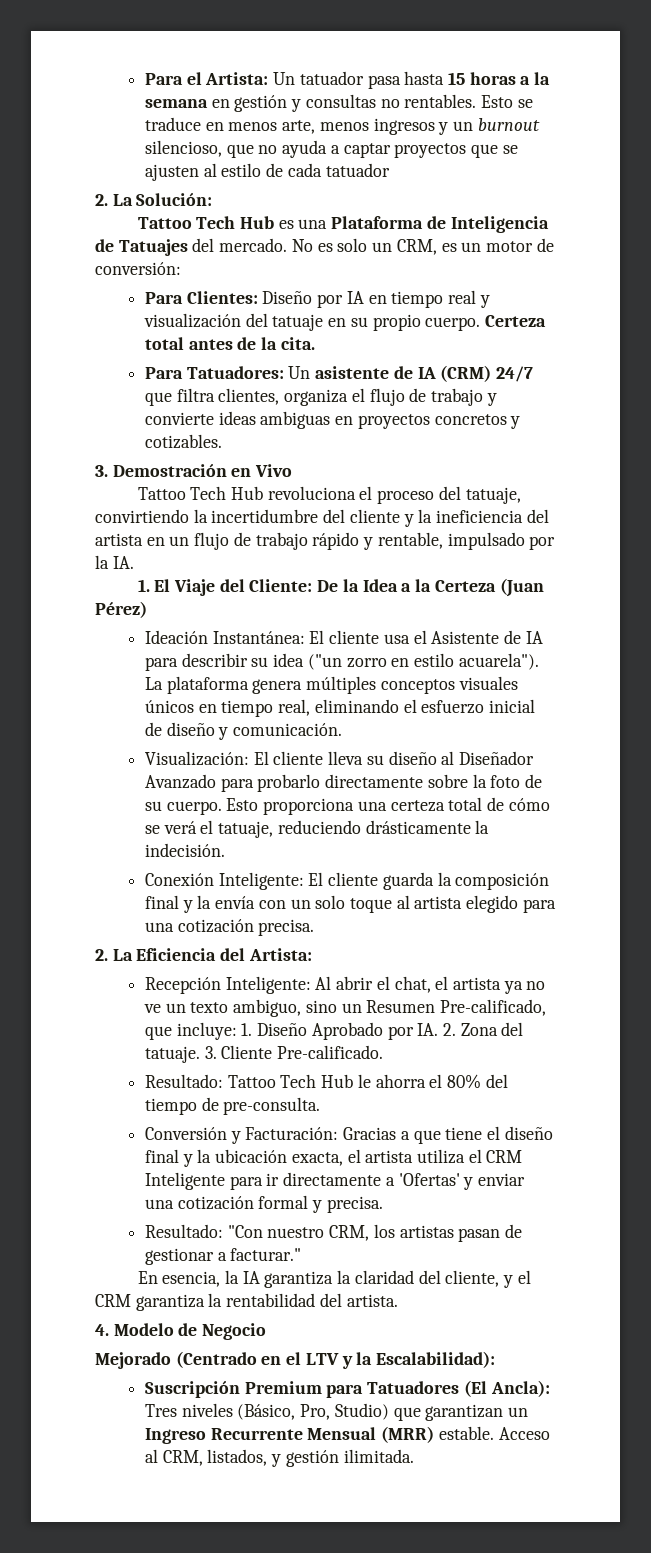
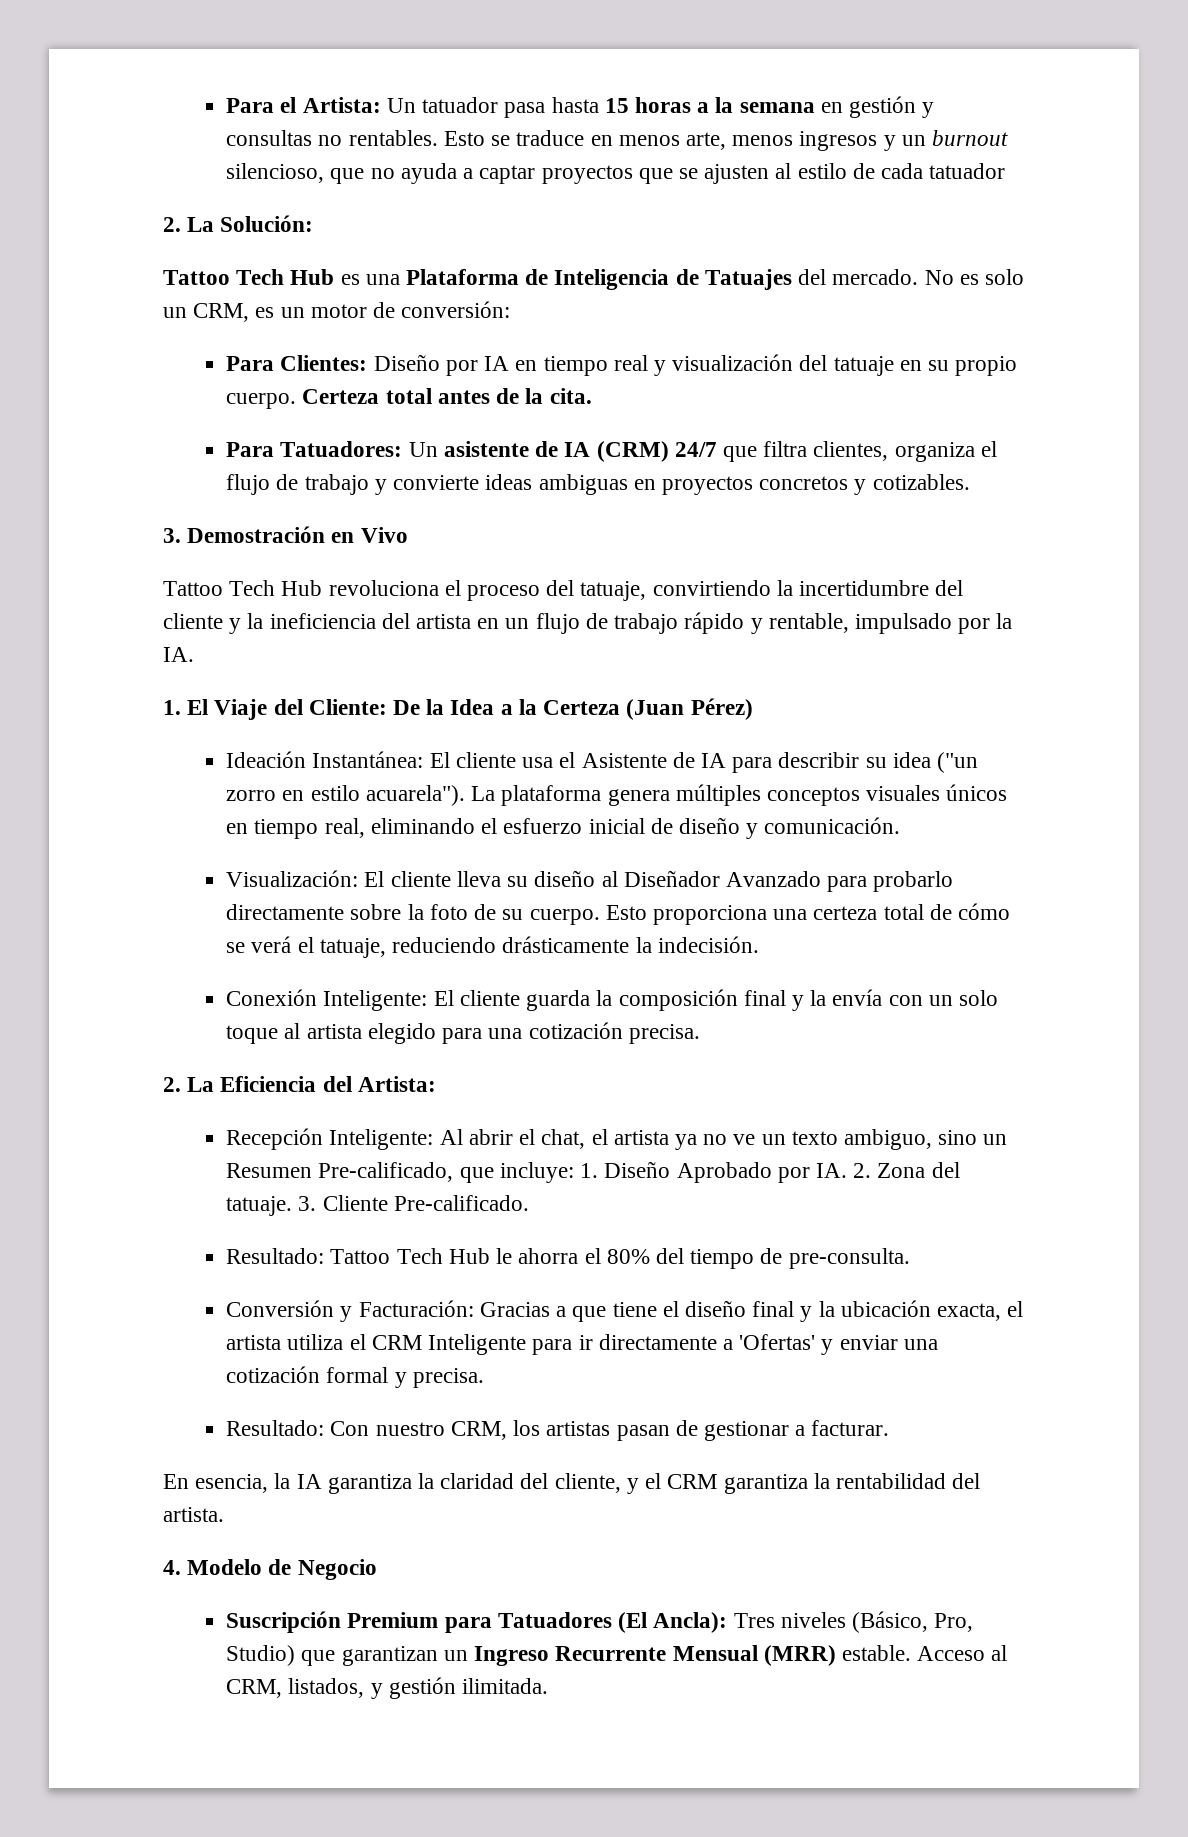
[227,1225,263,1238] "Con -> [330,1421,370,1436] Con
[230,1248,302,1261] facturar." -> [811,1420,890,1436] facturar.
[95,1351,496,1369] // Mejorado (Centrado en el LTV y la Escalabilidad): -> (377, 1569) none

